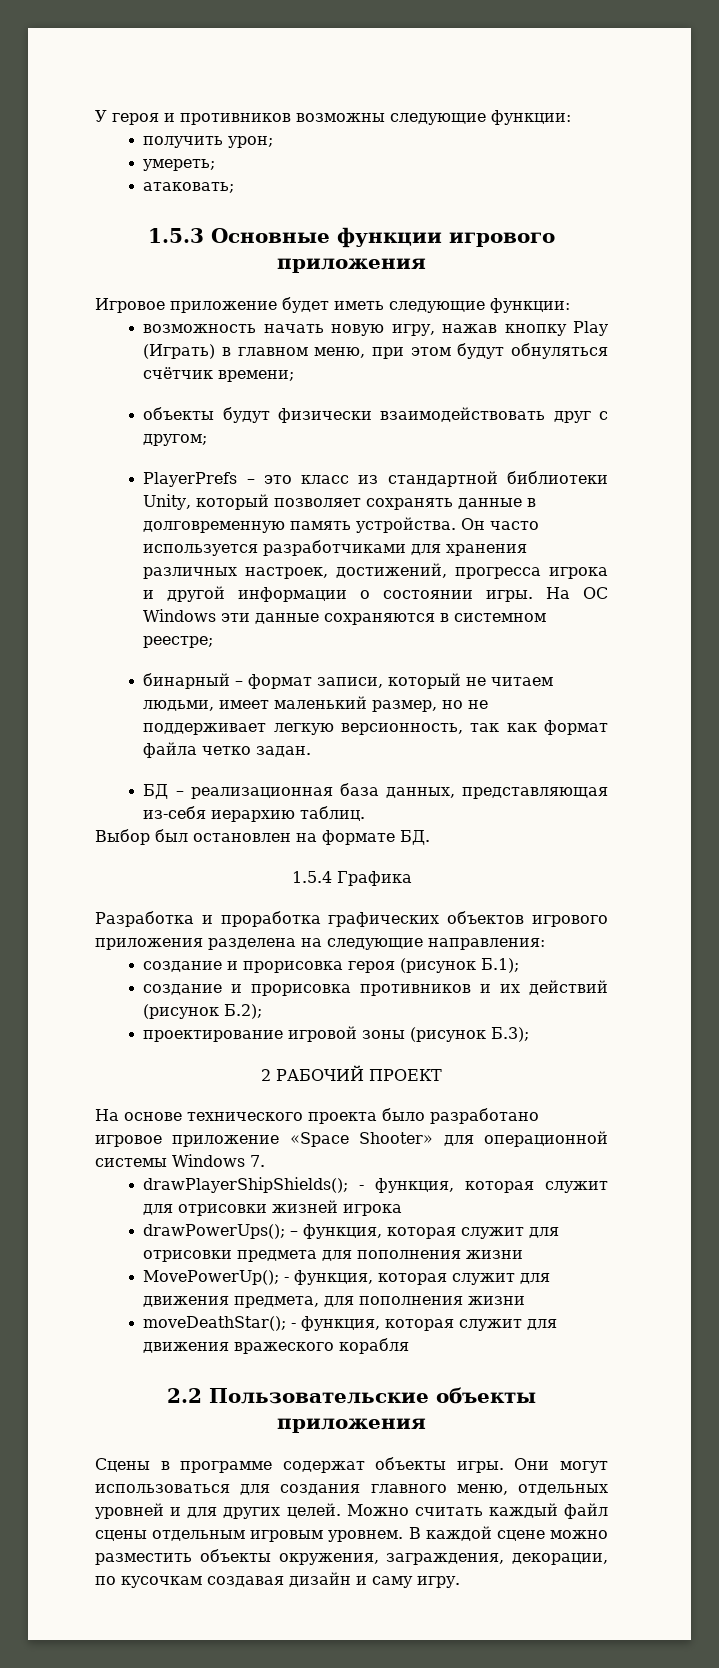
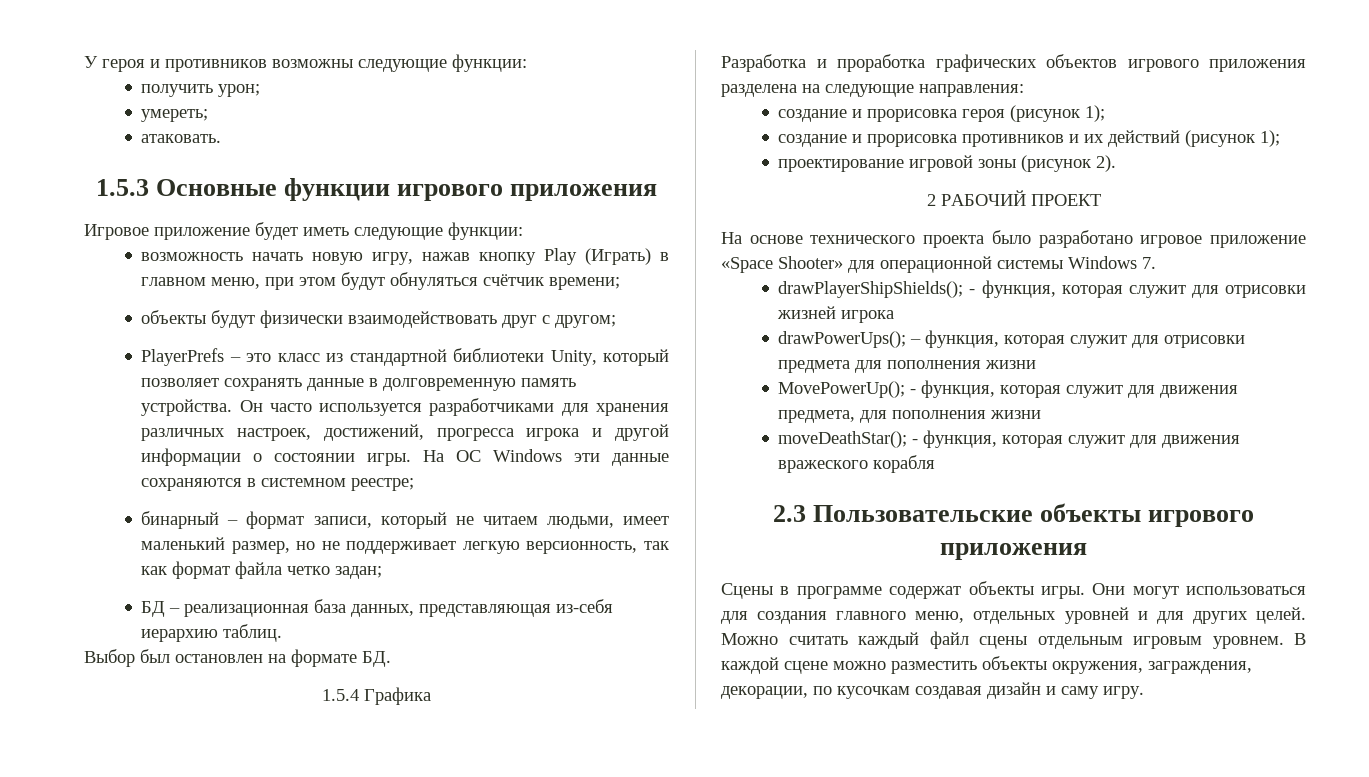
[143,182,235,193] атаковать; -> [141,134,222,143] атаковать.
[256,746,312,757] задан. -> [335,566,383,579] задан;
[481,958,520,973] Б.1); -> [1085,105,1106,122] 1);
[224,1004,263,1019] Б.2); -> [1260,130,1281,147] 1);
[491,1027,530,1042] Б.3); -> [1096,155,1117,172] 2).
[167,1388,202,1403] 2.2 -> [772,505,806,522] 2.3
(536, 1395) none -> [1148,510,1255,527] игрового

